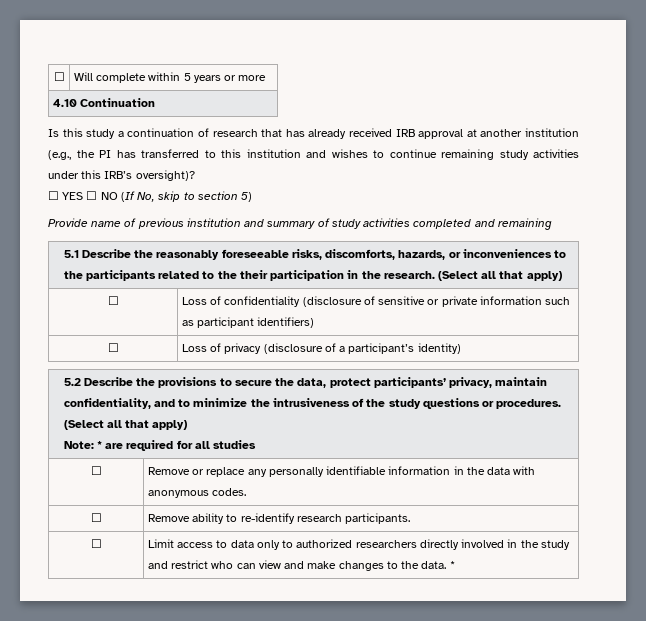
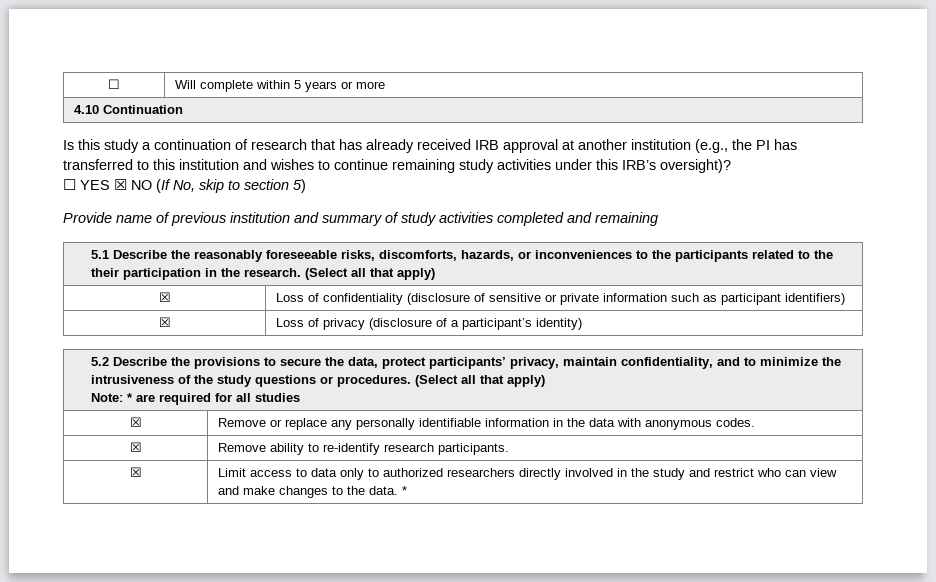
[86,191,98,200] ☐ -> [114,179,127,190] ☒
[107,296,119,305] ☐ -> [158,292,171,302] ☒
[107,343,119,352] ☐ -> [158,317,171,327] ☒
[90,466,102,475] ☐ -> [129,417,142,427] ☒
[90,513,102,522] ☐ -> [129,442,142,452] ☒
[90,539,102,548] ☐ -> [129,467,142,477] ☒

